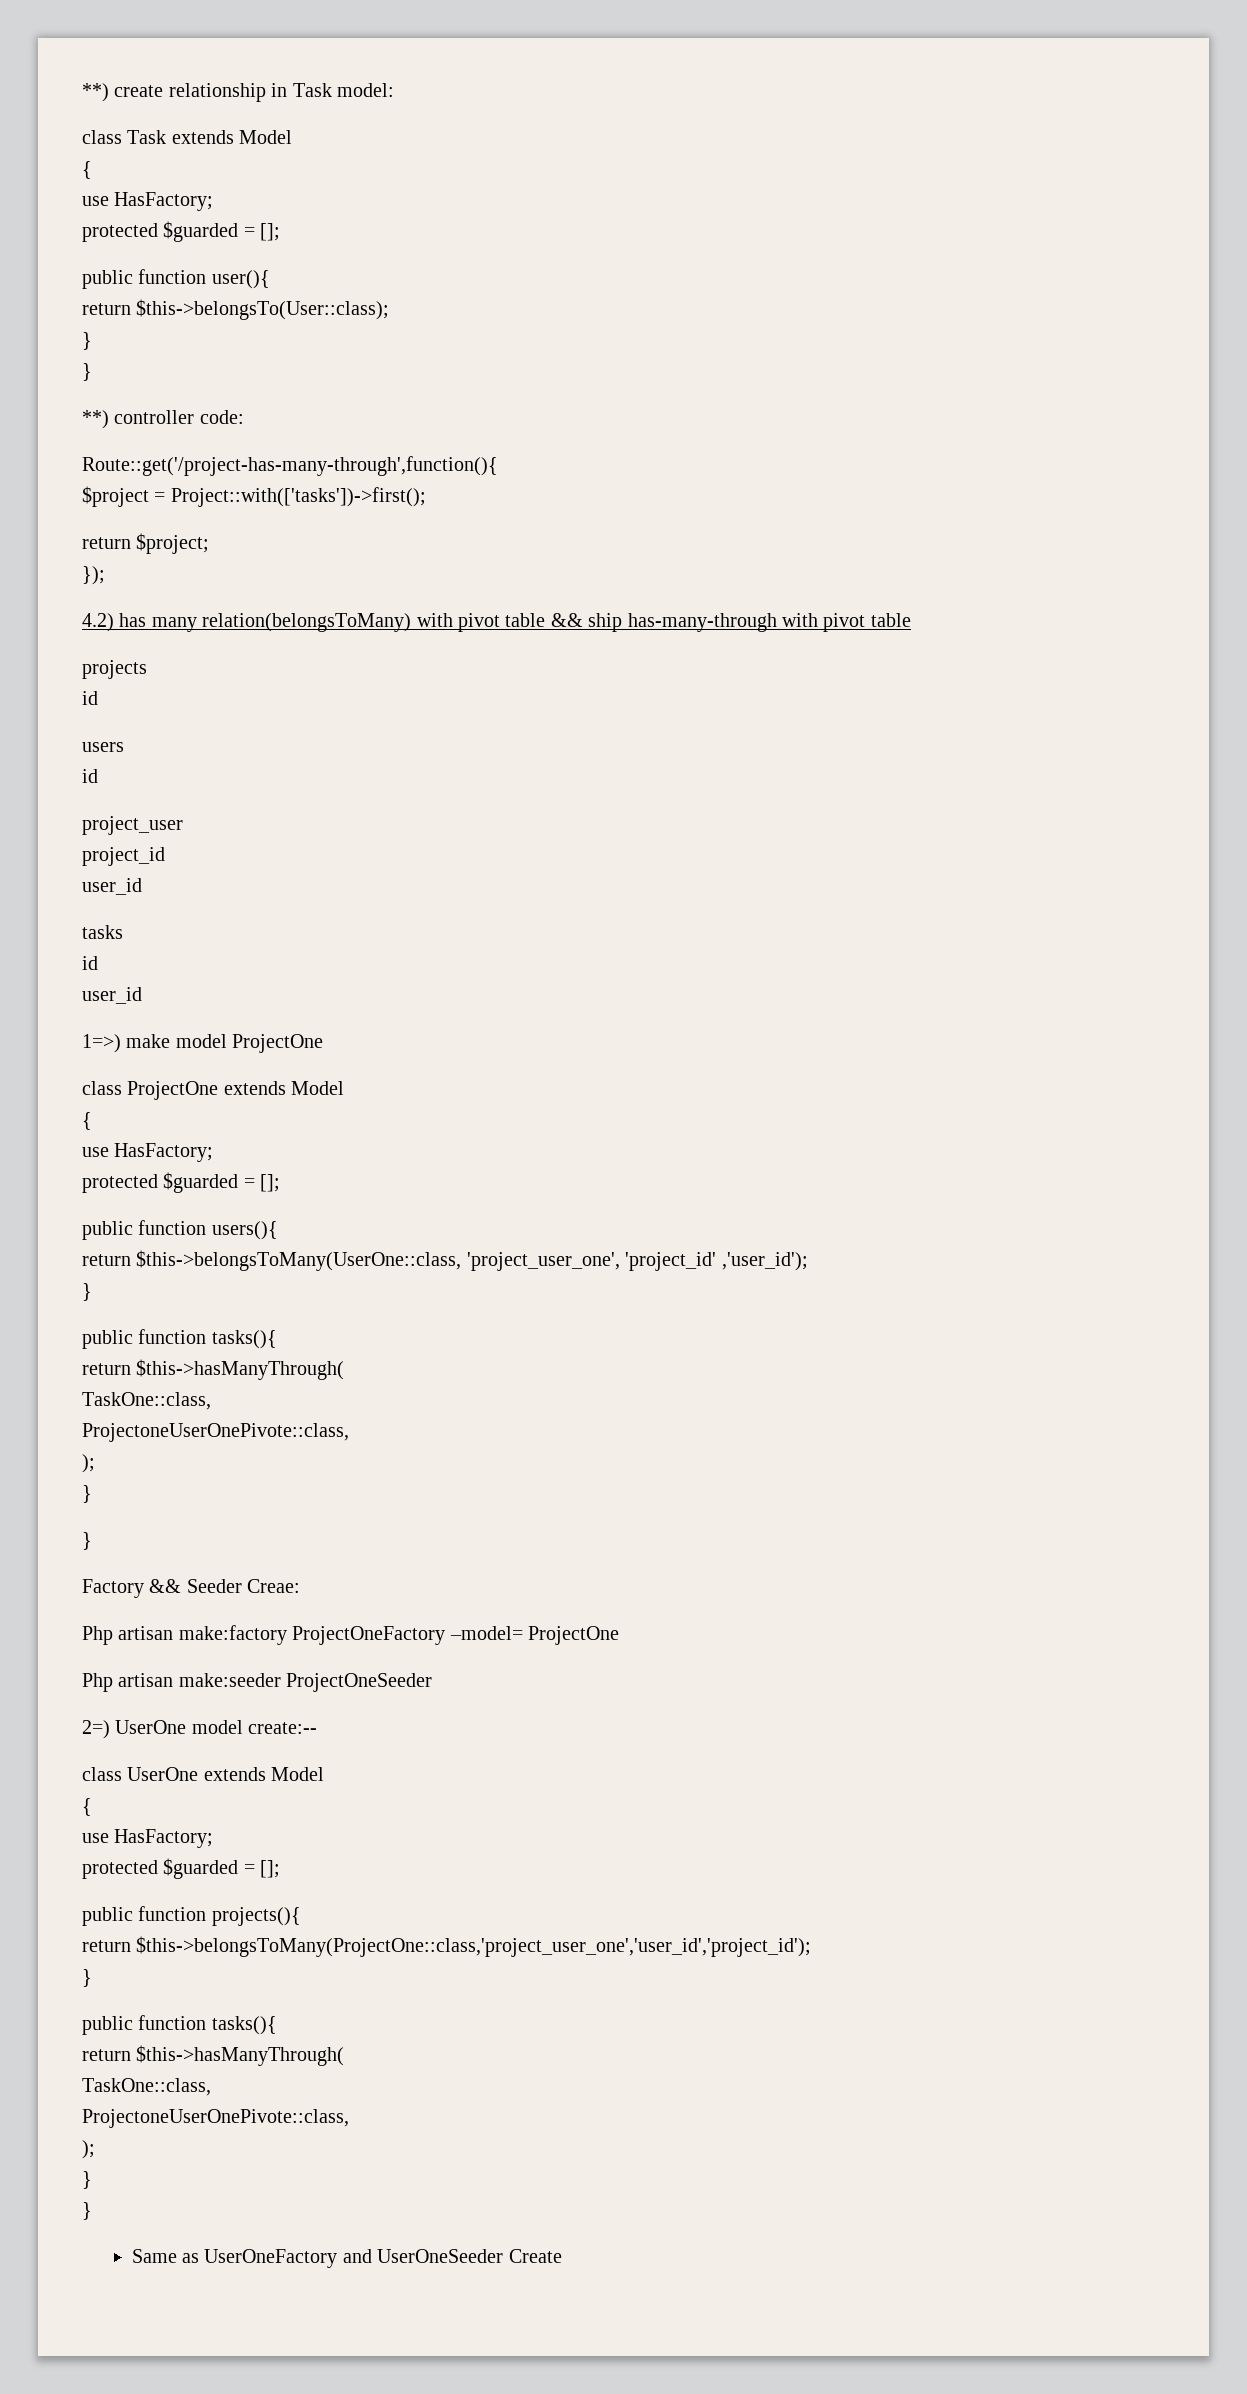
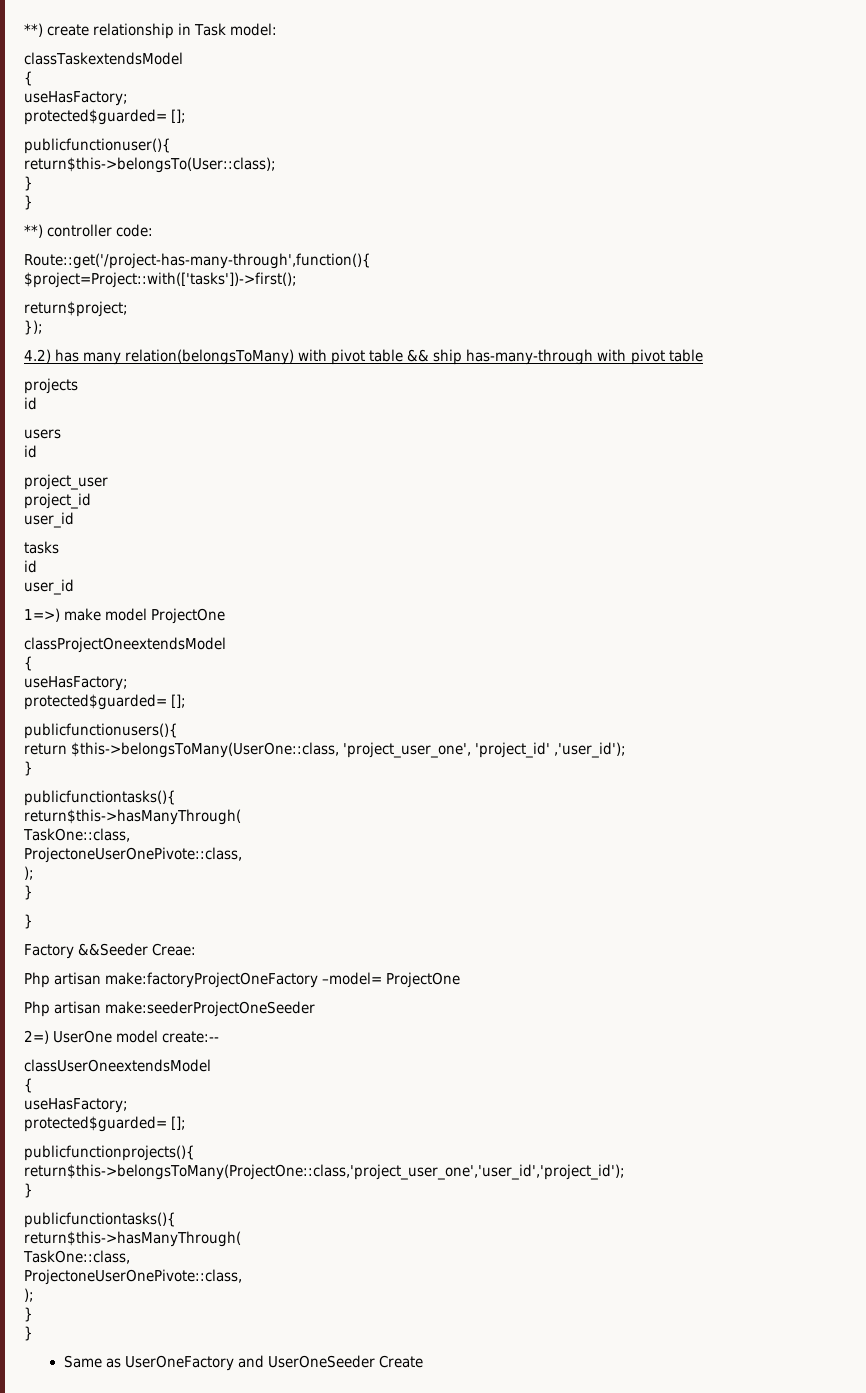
[82,130,293,144] [82,161,92,179] [82,192,214,211] [82,221,281,242] [82,269,270,289] [82,299,390,320] class Task extends Model // { // use HasFactory; // protected $guarded = []; // public function user(){ // return $this->belongsTo(User::class); -> [24,52,183,65] [24,71,33,86] [24,91,128,106] [24,109,187,125] [24,138,171,154] [24,157,276,173] classTaskextendsModel // { // useHasFactory; // protected$guarded= []; // publicfunctionuser(){ // return$this->belongsTo(User::class);
[82,486,426,507] [82,533,210,554] $project = Project::with(['tasks'])->first(); // return $project; -> [24,272,297,288] [24,301,128,317] $project=Project::with(['tasks'])->first(); // return$project;
[82,1081,345,1100] [82,1112,92,1130] [82,1143,214,1162] [82,1172,281,1193] [82,1220,278,1240] class ProjectOne extends Model // { // use HasFactory; // protected $guarded = []; // public function users(){ -> [24,637,226,653] [24,656,33,671] [24,676,128,691] [24,694,187,710] [24,723,178,739] classProjectOneextendsModel // { // useHasFactory; // protected$guarded= []; // publicfunctionusers(){
[82,1329,277,1349] [82,1359,345,1380] public function tasks(){ // return $this->hasManyThrough( -> [24,790,176,806] [24,809,241,825] publicfunctiontasks(){ // return$this->hasManyThrough(
[149,1579,242,1593] && Seeder -> [78,943,149,956] &&Seeder
[178,1625,446,1645] make:factory ProjectOneFactory -> [105,972,319,988] make:factoryProjectOneFactory
[178,1673,433,1692] make:seeder ProjectOneSeeder -> [105,1001,316,1017] make:seederProjectOneSeeder
[82,1767,325,1781] [82,1798,92,1816] [82,1829,214,1848] [82,1858,281,1879] [82,1906,301,1926] [82,1936,812,1957] [82,1969,92,1987] [82,2015,277,2035] [82,2045,345,2066] class UserOne extends Model // { // use HasFactory; // protected $guarded = []; // public function projects(){ // return $this->belongsToMany(ProjectOne::class,'project_user_one','user_id','project_id'); // } // public function tasks(){ // return $this->hasManyThrough( -> [24,1059,211,1072] [24,1078,33,1093] [24,1098,128,1113] [24,1116,187,1132] [24,1145,195,1161] [24,1164,625,1180] [24,1183,33,1198] [24,1212,176,1228] [24,1231,241,1247] classUserOneextendsModel // { // useHasFactory; // protected$guarded= []; // publicfunctionprojects(){ // return$this->belongsToMany(ProjectOne::class,'project_user_one','user_id','project_id'); // } // publicfunctiontasks(){ // return$this->hasManyThrough(

